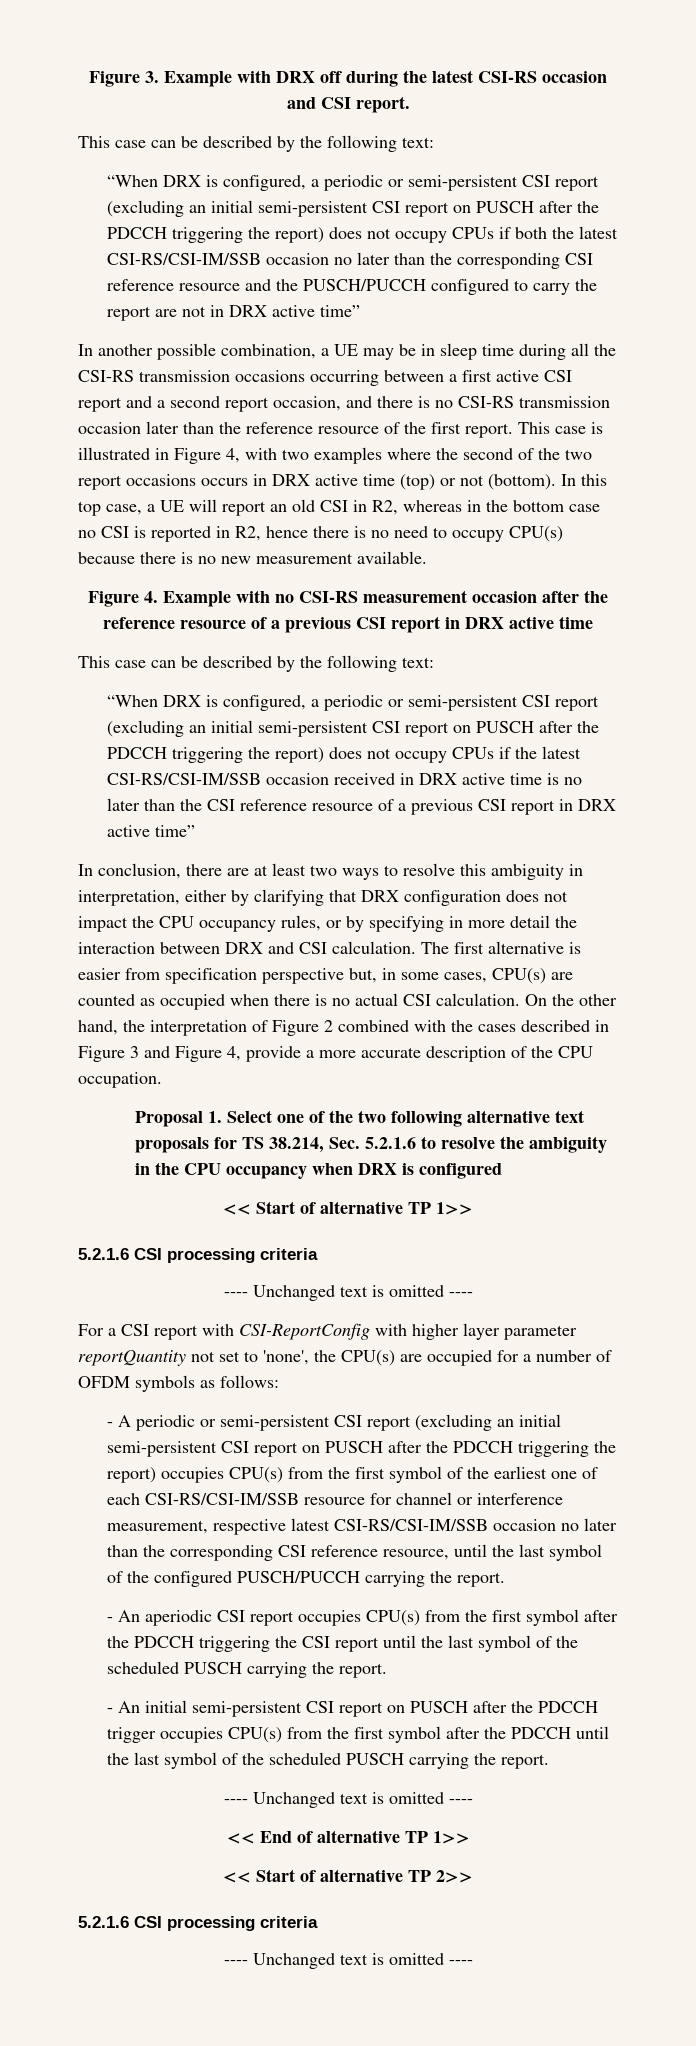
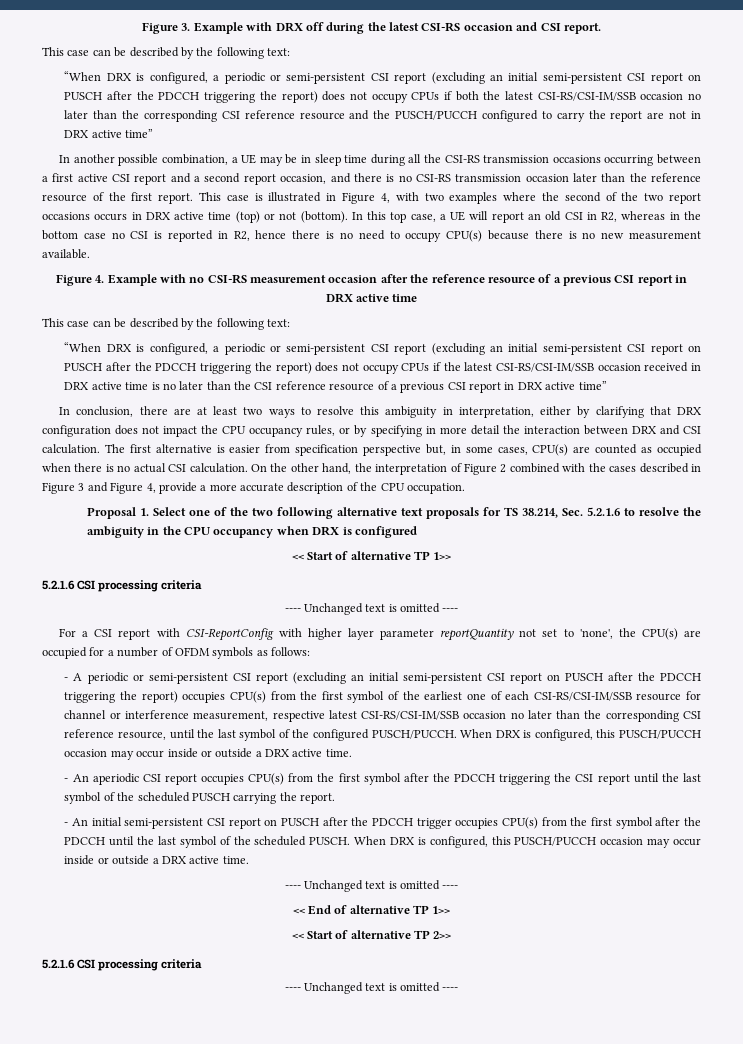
[236,1571,505,1587] PUSCH/PUCCH carrying the report. -> [371,729,701,741] [64,748,352,760] PUSCH/PUCCH. When DRX is configured, this PUSCH/PUCCH occasion may occur inside or outside a DRX active time.
[345,1753,549,1769] PUSCH carrying the report. -> [309,836,702,848] [64,855,249,865] PUSCH. When DRX is configured, this PUSCH/PUCCH occasion may occur inside or outside a DRX active time.

